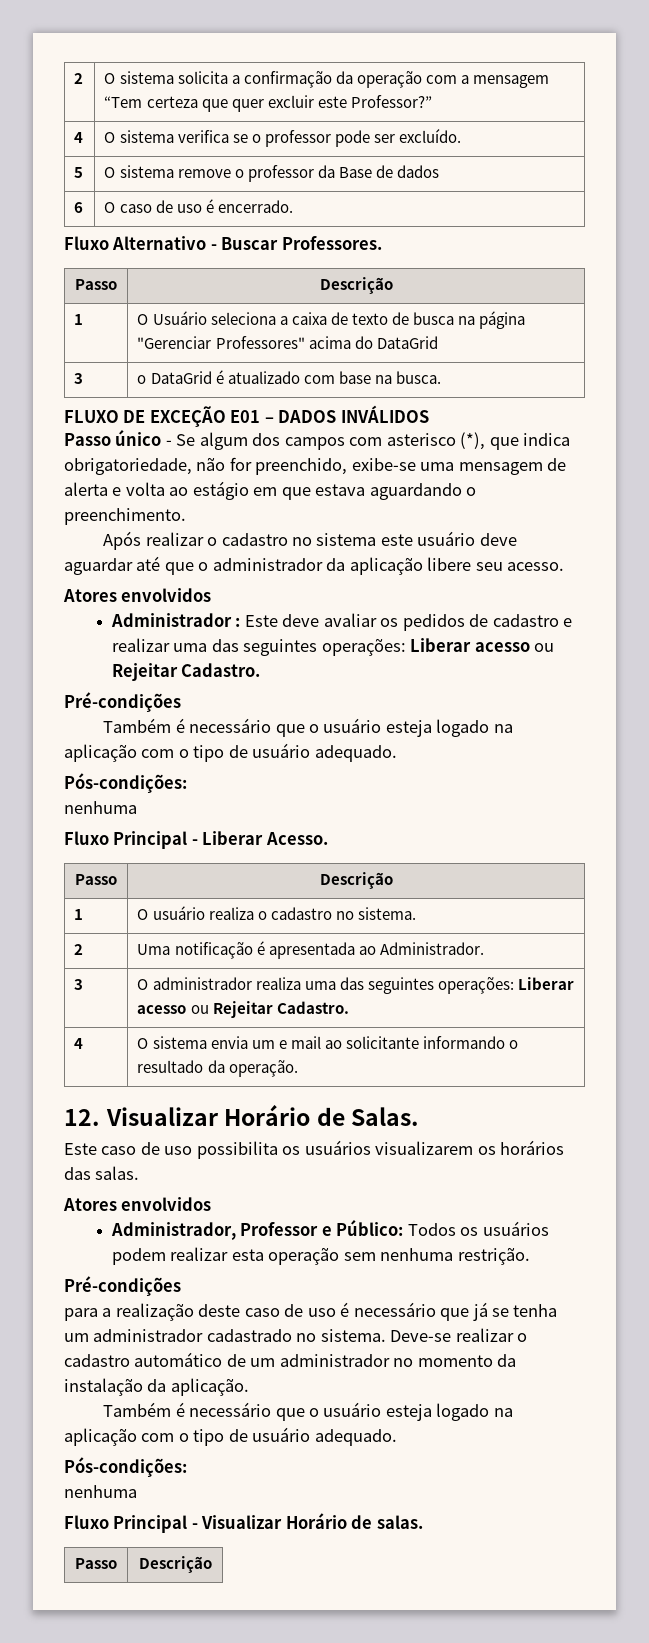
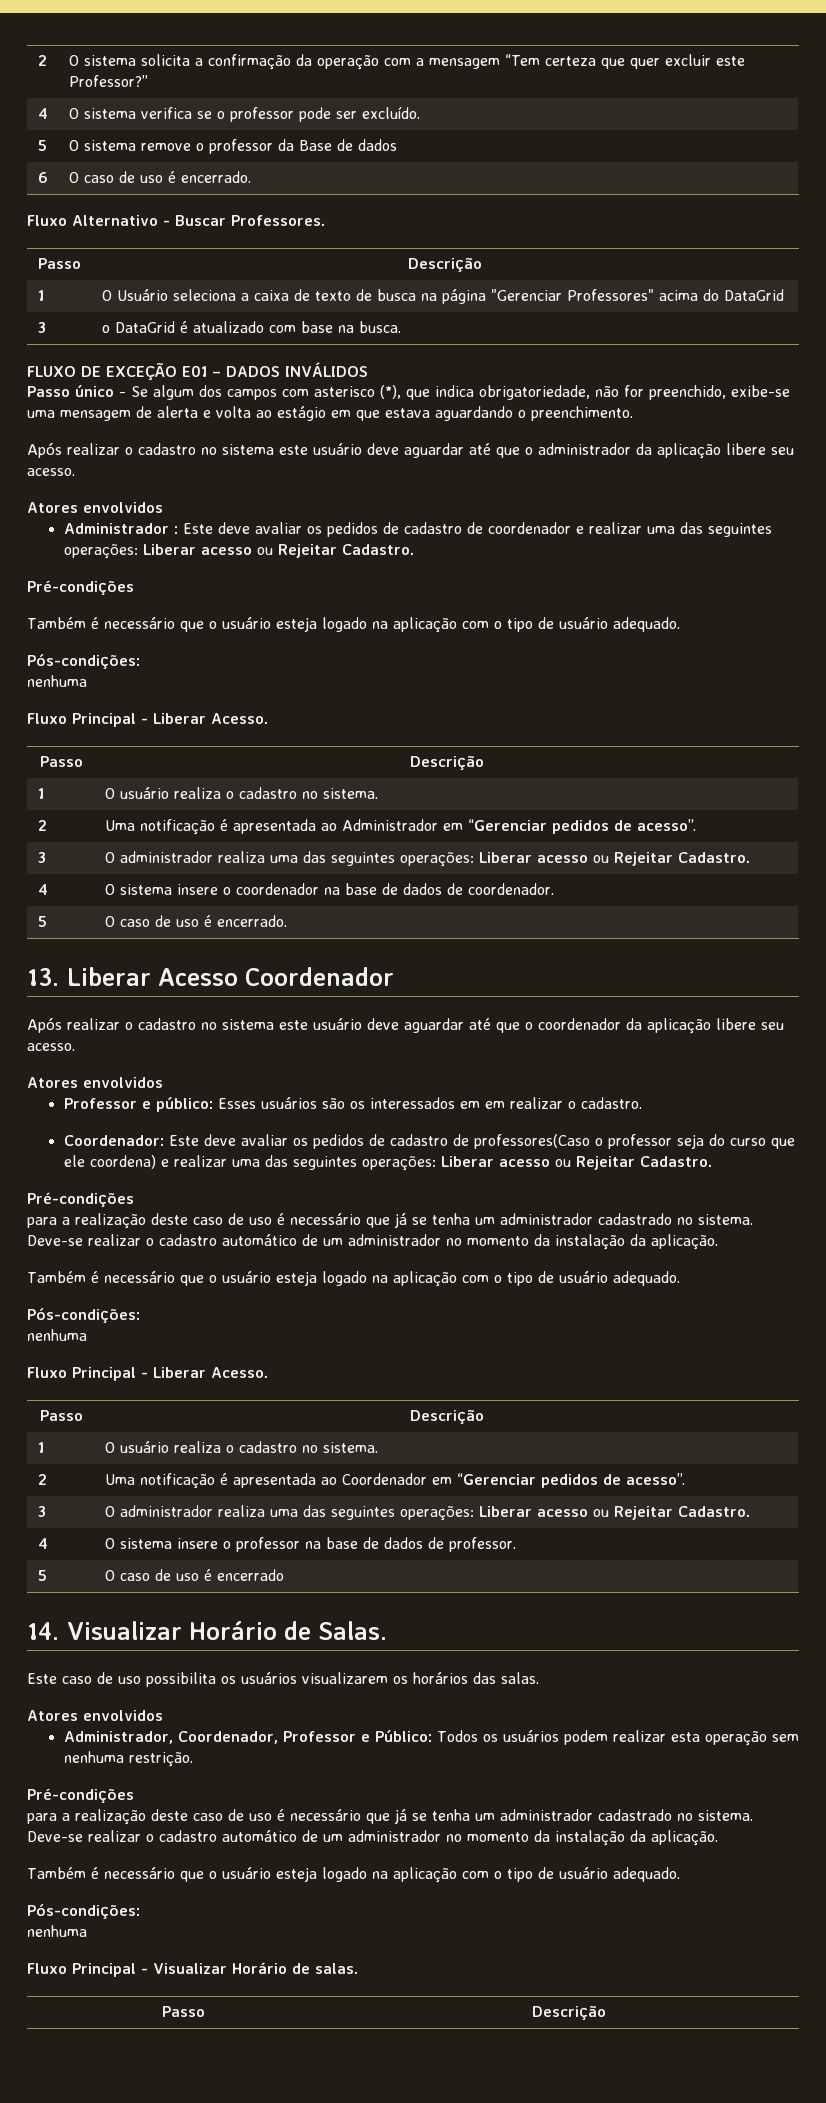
(559, 620) none -> [466,522,571,534] de coordenador
[379,942,484,955] Administrador. -> [341,819,697,834] Administrador em “Gerenciar pedidos de acesso”.
[210,1036,518,1049] [137,1060,298,1077] [64,1109,99,1126] envia um e mail ao solicitante informando o resultado da operação. // 12. -> [176,883,554,895] [37,916,47,927] [104,915,287,927] [27,967,394,986] [27,1017,784,1034] [27,1043,75,1051] [27,1077,163,1088] [63,1097,642,1112] [63,1134,795,1149] [63,1155,712,1171] [27,1192,134,1207] [27,1213,753,1229] [27,1234,718,1250] [27,1271,680,1287] [27,1308,140,1323] [27,1329,87,1341] [27,1367,268,1381] [39,1410,83,1421] [409,1409,484,1424] [37,1442,44,1453] [104,1441,378,1453] [37,1474,47,1485] [104,1473,686,1489] [37,1506,46,1517] [104,1505,750,1521] [37,1538,48,1549] [104,1537,516,1552] [37,1570,47,1581] [104,1569,284,1581] [27,1622,59,1640] insere o coordenador na base de dados de coordenador. // 5 | O caso de uso é encerrado. // 13. Liberar Acesso Coordenador // Após realizar o cadastro no sistema este usuário deve aguardar até que o coordenador da aplicação libere seu acesso. // Atores envolvidos // Professor e público: Esses usuários são os interessados em em realizar o cadastro. // Coordenador: Este deve avaliar os pedidos de cadastro de professores(Caso o professor seja do curso que ele coordena) e realizar uma das seguintes operações: Liberar acesso ou Rejeitar Cadastro. // Pré-condições // para a realização deste caso de uso é necessário que já se tenha um administrador cadastrado no sistema. Deve-se realizar o cadastro automático de um administrador no momento da instalação da aplicação. // Também é necessário que o usuário esteja logado na aplicação com o tipo de usuário adequado. // Pós-condições: // nenhuma // Fluxo Principal - Liberar Acesso. // Passo | Descrição // 1 | O usuário realiza o cadastro no sistema. // 2 | Uma notificação é apresentada ao Coordenador em “Gerenciar pedidos de acesso”. // 3 | O administrador realiza uma das seguintes operações: Liberar acesso ou Rejeitar Cadastro. // 4 | O sistema insere o professor na base de dados de professor. // 5 | O caso de uso é encerrado // 14.
(237, 1231) none -> [177,1731,278,1744] Coordenador,

